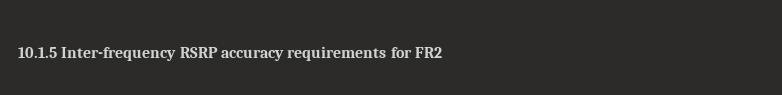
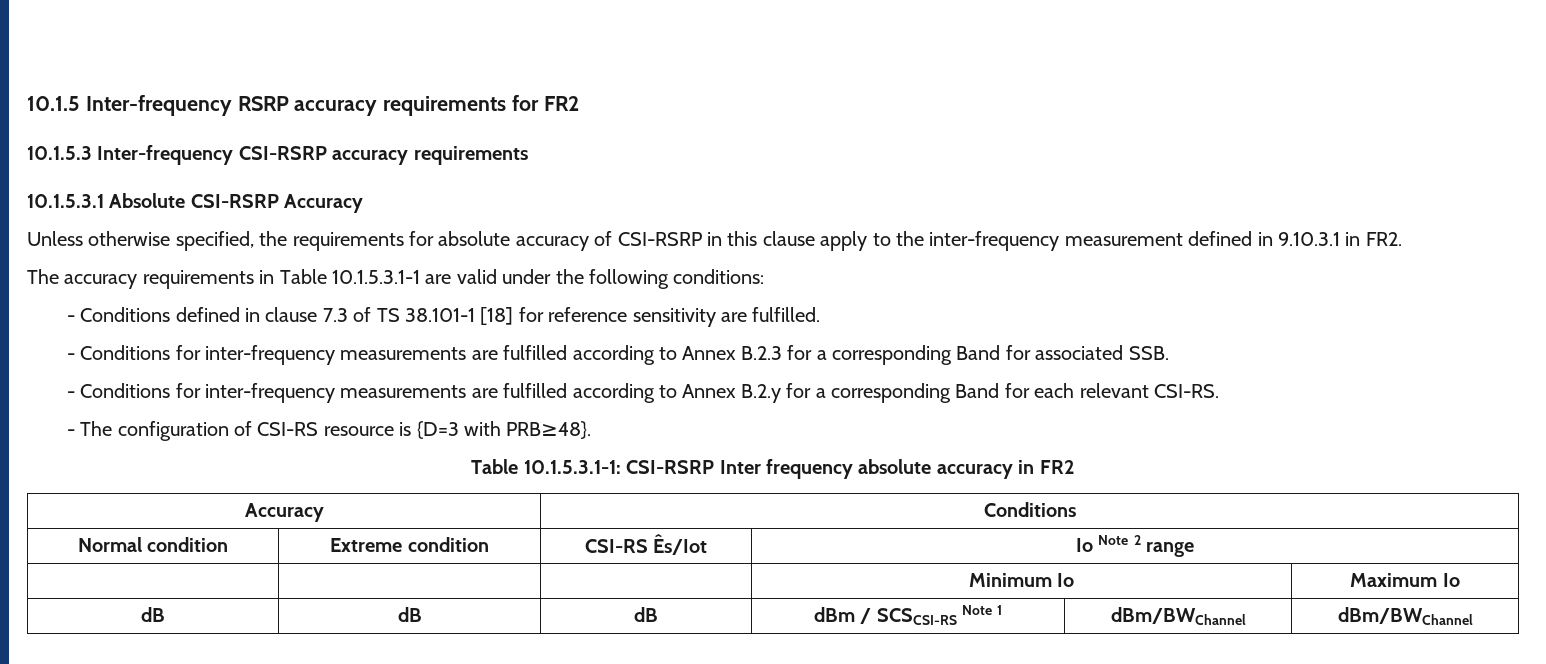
(442, 52) none -> [27,145,528,165] [27,193,364,213] [27,231,1402,251] [27,269,765,289] [66,307,821,327] [66,345,1169,365] [66,383,1219,403] [66,421,592,441] [471,459,1075,479] [244,503,324,522] [983,502,1076,517] [77,537,229,552] [330,537,489,552] [584,534,708,555] [1075,535,1195,557] [968,573,1075,587] [1350,573,1460,587] [141,607,165,622] [397,607,422,622] [634,607,658,622] [813,605,1003,625] [1110,607,1246,625] [1337,607,1473,625] // 10.1.5.3 Inter-frequency CSI-RSRP accuracy requirements // 10.1.5.3.1 Absolute CSI-RSRP Accuracy // Unless otherwise specified, the requirements for absolute accuracy of CSI-RSRP in this clause apply to the inter-frequency measurement defined in 9.10.3.1 in FR2. // The accuracy requirements in Table 10.1.5.3.1-1 are valid under the following conditions: // - Conditions defined in clause 7.3 of TS 38.101-1 [18] for reference sensitivity are fulfilled. // - Conditions for inter-frequency measurements are fulfilled according to Annex B.2.3 for a corresponding Band for associated SSB. // - Conditions for inter-frequency measurements are fulfilled according to Annex B.2.y for a corresponding Band for each relevant CSI-RS. // - The configuration of CSI-RS resource is {D=3 with PRB≥48}. // Table 10.1.5.3.1-1: CSI-RSRP Inter frequency absolute accuracy in FR2 // Accuracy | Conditions // Normal condition | Extreme condition | CSI-RS Ês/Iot | Io Note 2 range // | | | Minimum Io | Maximum Io // dB | dB | dB | dBm / SCSCSI-RS Note 1 | dBm/BWChannel | dBm/BWChannel

